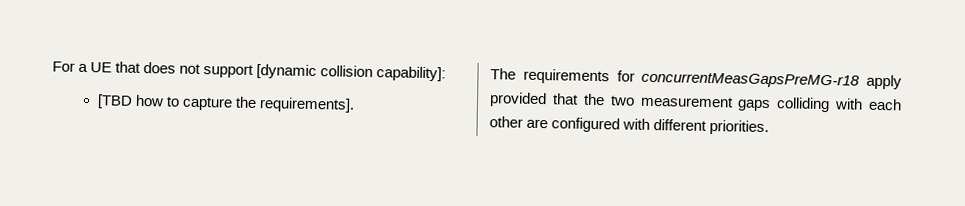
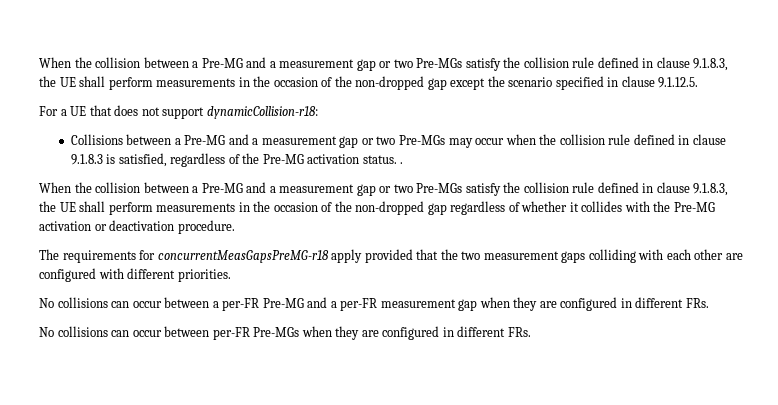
(52, 66) none -> [39,57,729,71] [39,76,699,90] When the collision between a Pre-MG and a measurement gap or two Pre-MGs satisfy the collision rule defined in clause 9.1.8.3, the UE shall perform measurements in the occasion of the non-dropped gap except the scenario specified in clause 9.1.12.5. //
[256,64,447,82] [96,94,356,113] [dynamic collision capability]: // [TBD how to capture the requirements]. -> [206,106,318,119] [70,134,726,148] [70,153,404,167] [39,182,729,196] [39,201,715,215] [39,220,235,234] dynamicCollision-r18: // Collisions between a Pre-MG and a measurement gap or two Pre-MGs may occur when the collision rule defined in clause 9.1.8.3 is satisfied, regardless of the Pre-MG activation status. . // When the collision between a Pre-MG and a measurement gap or two Pre-MGs satisfy the collision rule defined in clause 9.1.8.3, the UE shall perform measurements in the occasion of the non-dropped gap regardless of whether it collides with the Pre-MG activation or deactivation procedure.
(770, 128) none -> [39,297,709,311] [39,326,531,340] // No collisions can occur between a per-FR Pre-MG and a per-FR measurement gap when they are configured in different FRs. // No collisions can occur between per-FR Pre-MGs when they are configured in different FRs.

